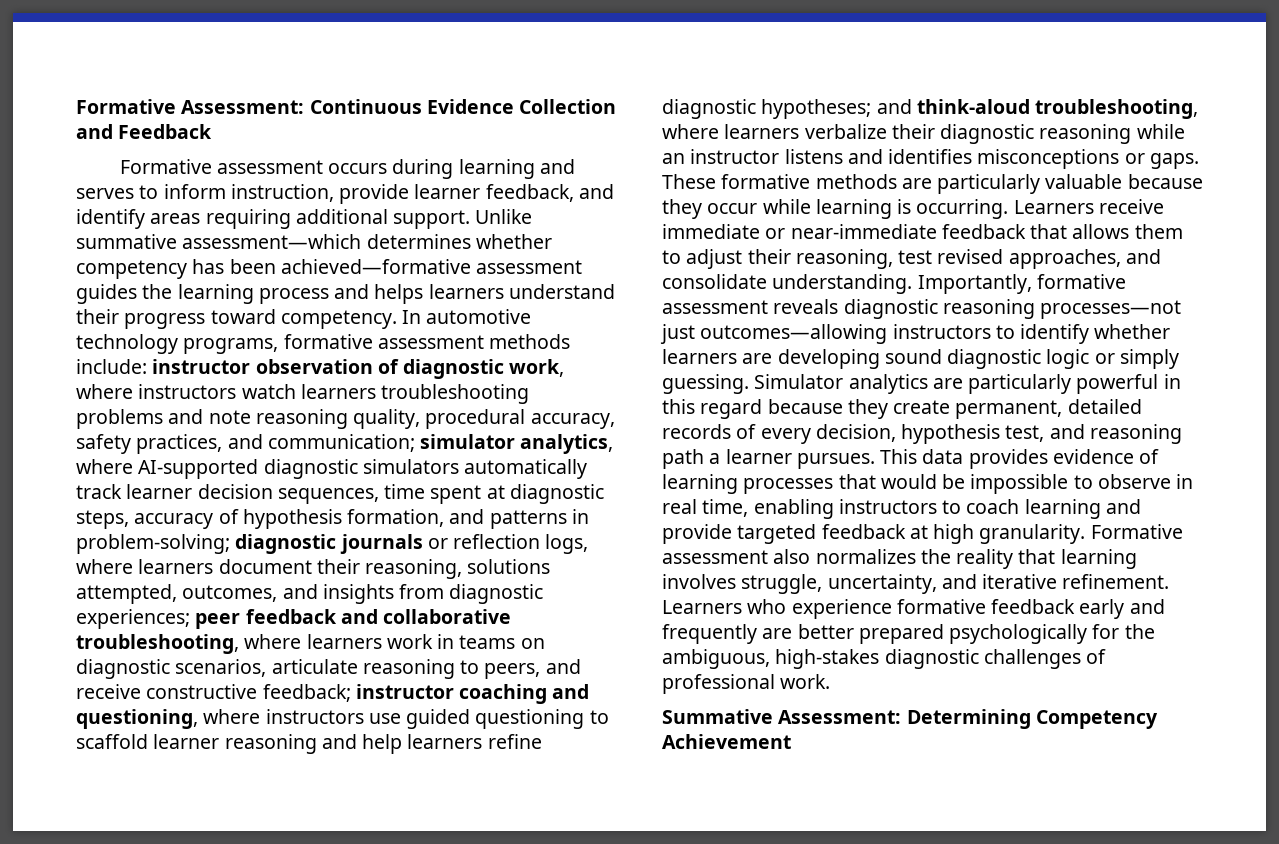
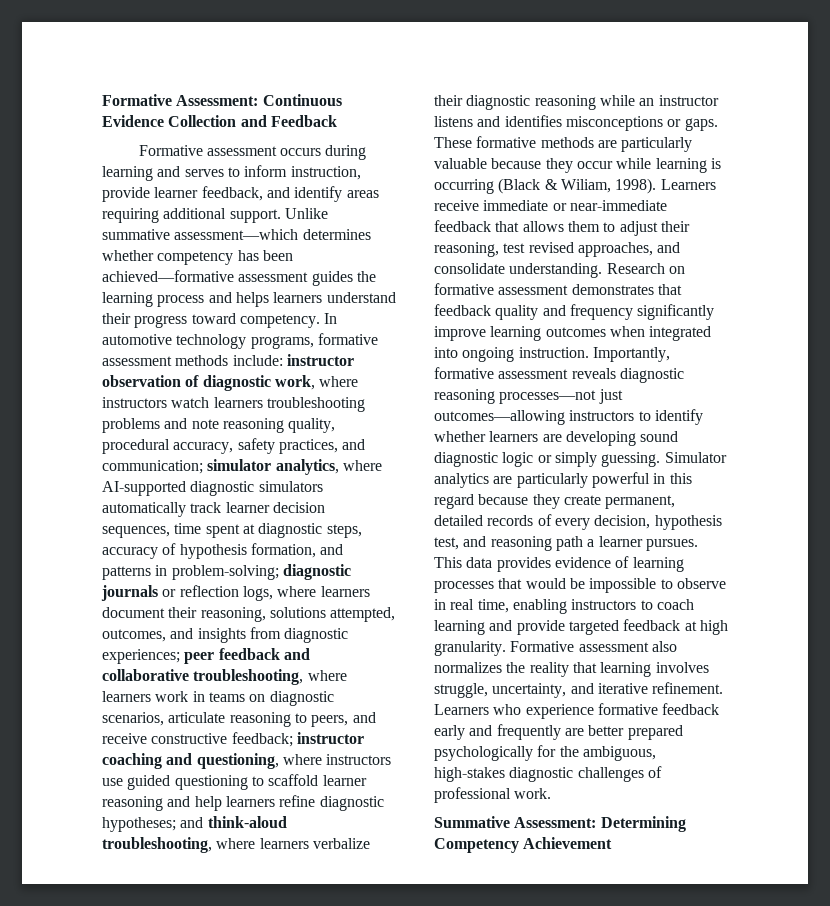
[916,199,1009,219] occurring. -> [434,178,657,194] occurring (Black & Wiliam, 1998).
(913, 284) none -> [606,263,685,274] [434,283,682,295] [434,304,715,320] [434,326,712,341] [434,347,589,362] Research on formative assessment demonstrates that feedback quality and frequency significantly improve learning outcomes when integrated into ongoing instruction.

